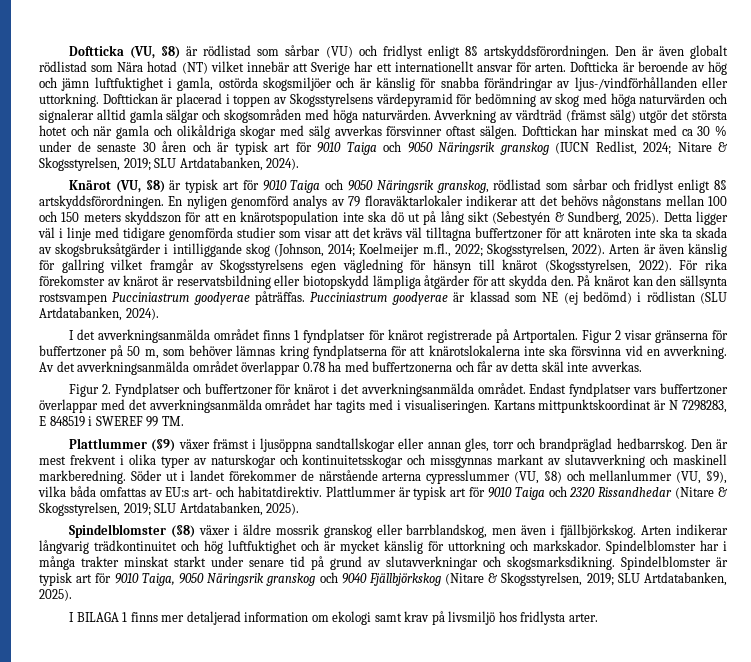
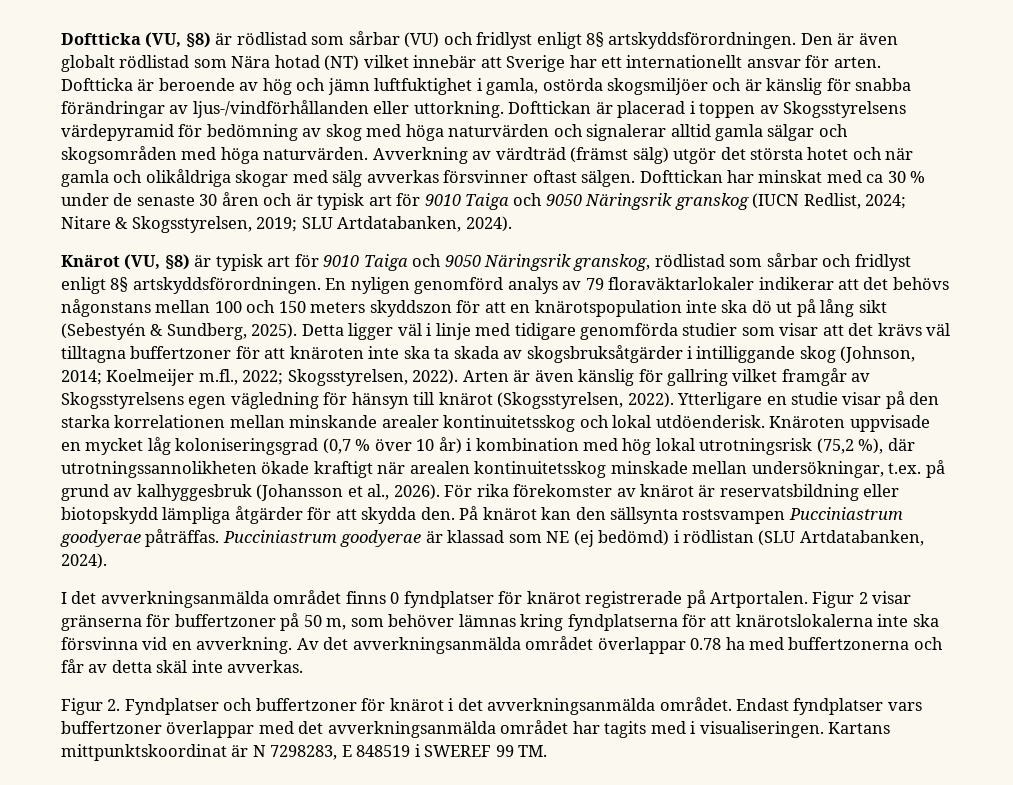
(672, 266) none -> [677,391,940,409] [61,415,930,432] [61,437,915,455] [61,460,945,478] [61,484,440,501] Ytterligare en studie visar på den starka korrelationen mellan minskande arealer kontinuitetsskog och lokal utdöenderisk. Knäroten uppvisade en mycket låg koloniseringsgrad (0,7 % över 10 år) i kombination med hög lokal utrotningsrisk (75,2 %), där utrotningssannolikheten ökade kraftigt när arealen kontinuitetsskog minskade mellan undersökningar, t.ex. på grund av kalhyggesbruk (Johansson et al., 2026).
[294,330,300,340] 1 -> [390,592,400,604] 0
[69,438,729,452] [39,454,727,468] [39,470,727,484] [38,486,728,500] [39,502,300,516] [69,524,729,538] [39,540,727,554] [39,556,728,570] [39,572,727,586] [39,589,72,601] [69,611,598,625] // Plattlummer (§9) växer främst i ljusöppna sandtallskogar eller annan gles, torr och brandpräglad hedbarrskog. Den är mest frekvent i olika typer av naturskogar och kontinuitetsskogar och missgynnas markant av slutavverkning och maskinell markberedning. Söder ut i landet förekommer de närstående arterna cypresslummer (VU, §8) och mellanlummer (VU, §9), vilka båda omfattas av EU:s art- och habitatdirektiv. Plattlummer är typisk art för 9010 Taiga och 2320 Rissandhedar (Nitare & Skogsstyrelsen, 2019; SLU Artdatabanken, 2025). // Spindelblomster (§8) växer i äldre mossrik granskog eller barrblandskog, men även i fjällbjörkskog. Arten indikerar långvarig trädkontinuitet och hög luftfuktighet och är mycket känslig för uttorkning och markskador. Spindelblomster har i många trakter minskat starkt under senare tid på grund av slutavverkningar och skogsmarksdikning. Spindelblomster är typisk art för 9010 Taiga, 9050 Näringsrik granskog och 9040 Fjällbjörkskog (Nitare & Skogsstyrelsen, 2019; SLU Artdatabanken, 2025). // I BILAGA 1 finns mer detaljerad information om ekologi samt krav på livsmiljö hos fridlysta arter. -> (548, 751) none

